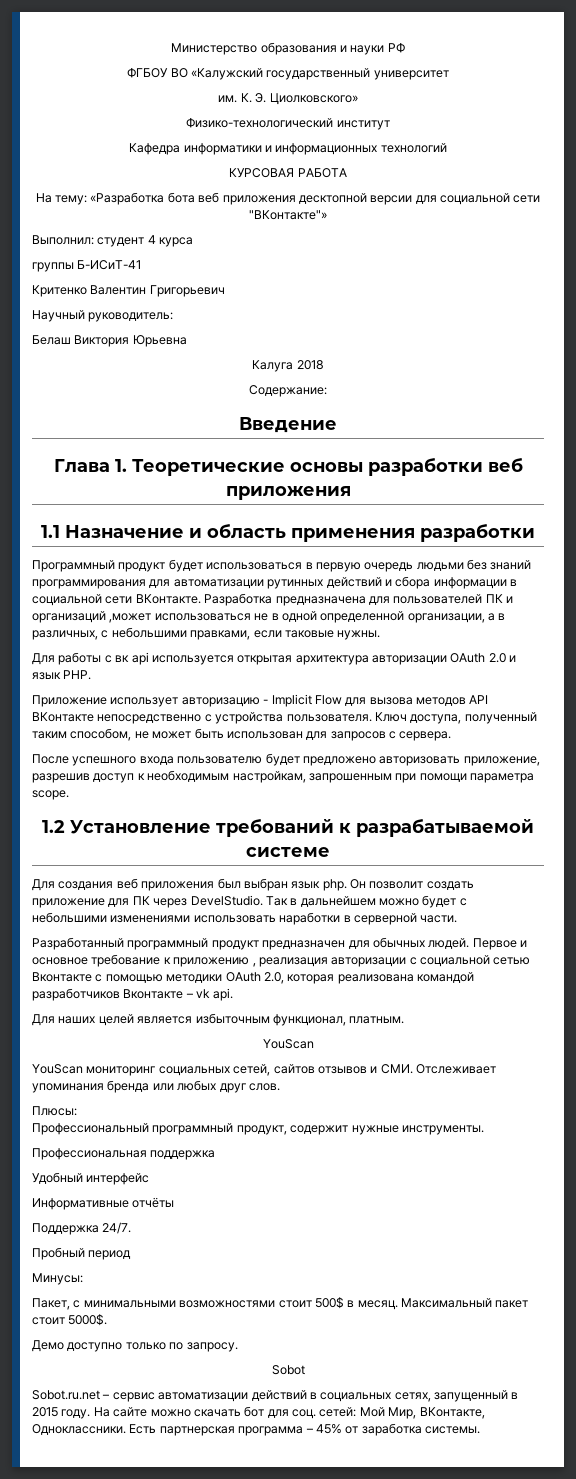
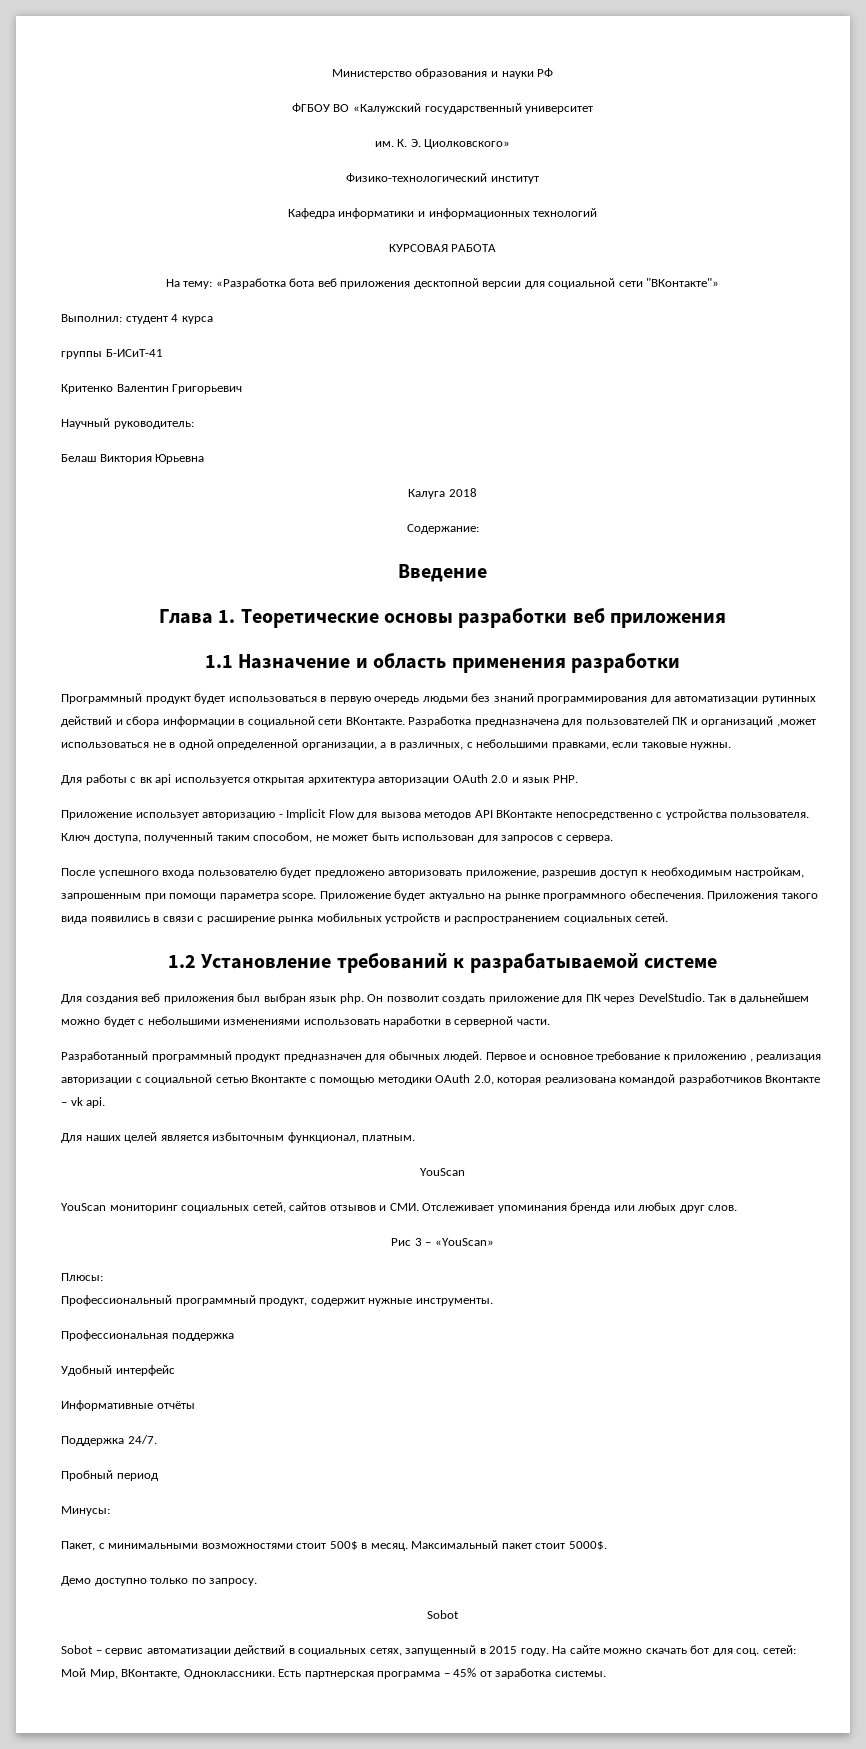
(69, 795) none -> [319,890,818,901] [61,913,669,924] Приложение будет актуально на рынке программного обеспечения. Приложения такого вида появились в связи с расширение рынка мобильных устройств и распространением социальных сетей.
(280, 1087) none -> [391,1238,494,1246] // Рис 3 – «YouScan»
[32,1390,100,1400] Sobot.ru.net -> [61,1645,93,1654] Sobot

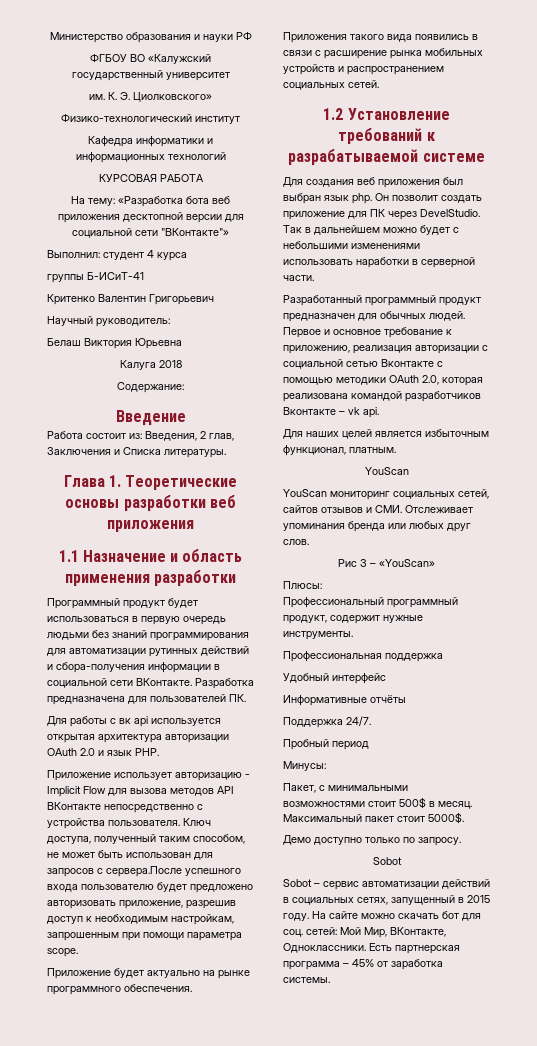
(487, 573) none -> [47,431,234,441] [47,447,226,458] // Работа состоит из: Введения, 2 глав, Заключения и Списка литературы.
[126,716,160,727] сбора -> [56,662,145,673] сбора-получения
[672,716,816,727] [61,739,732,750] ПК и организаций ,может использоваться не в одной определенной организации, а в различных, с небольшими правками, если таковые нужны. -> [229,694,246,702] ПК.
[566,835,614,843] [61,868,95,876] сервера. // После -> [106,866,182,877] сервера.После
(317, 897) none -> (78, 952) //
[673,1054,753,1062] приложению , -> [283,345,350,354] приложению,

